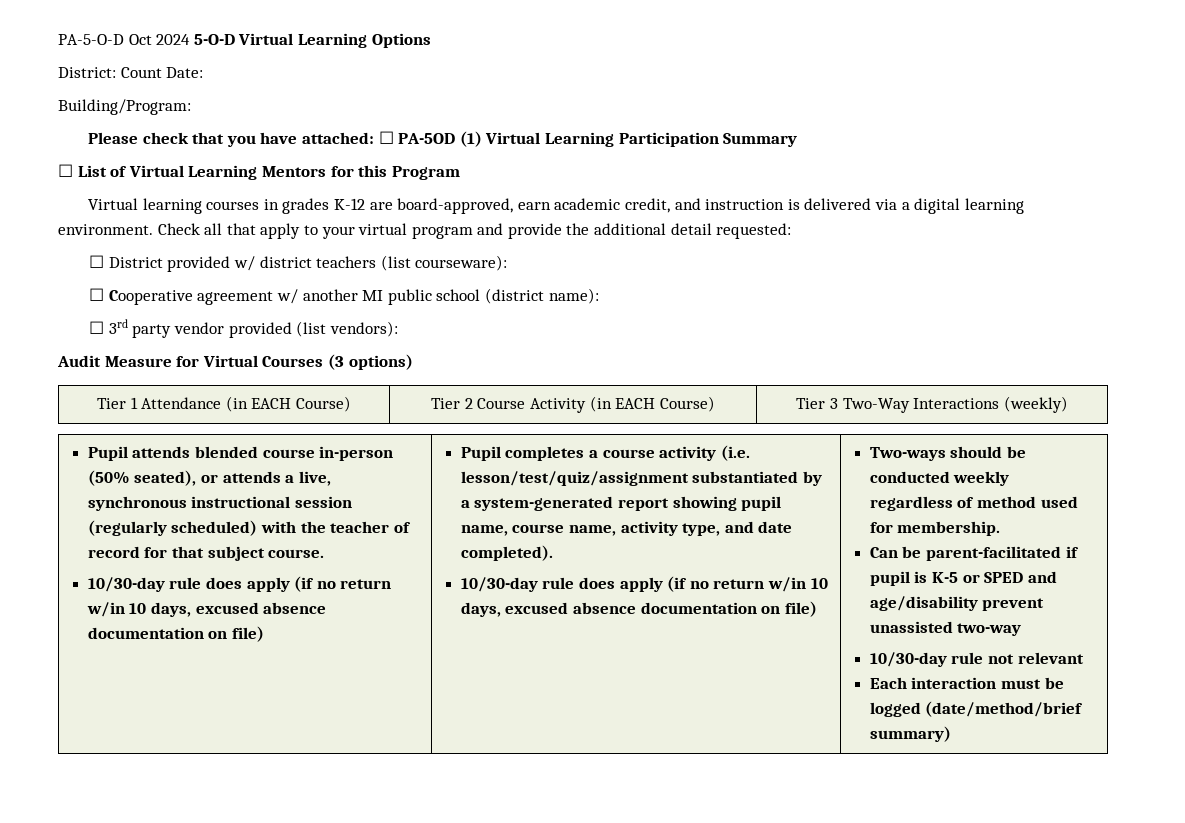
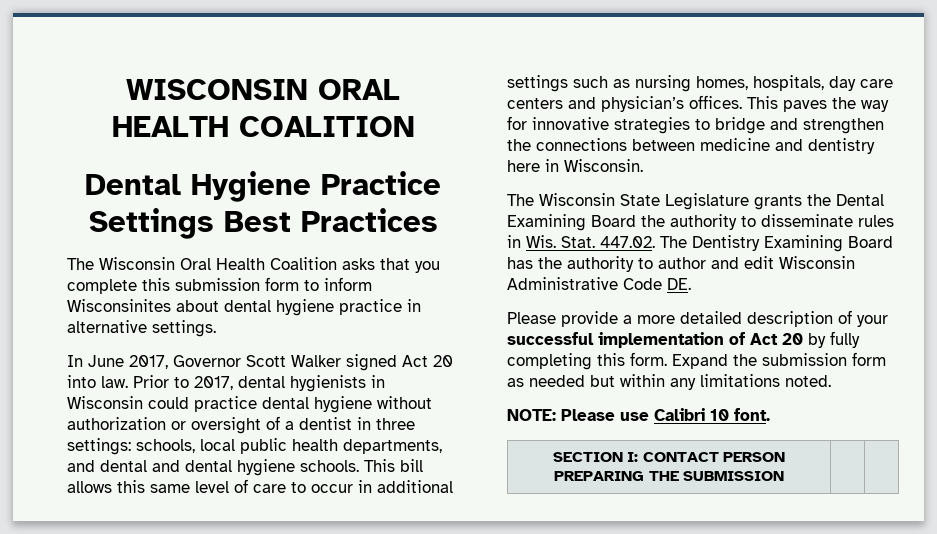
[58,33,431,48] [58,67,204,78] [58,99,191,115] [88,131,798,147] [58,164,460,180] [88,198,1024,214] [58,223,792,239] [89,255,508,272] [89,288,599,305] [89,319,398,338] [57,354,413,370] [97,396,351,412] [431,396,715,413] [796,396,1068,413] [87,446,394,461] [87,470,331,486] [87,496,353,511] [87,520,411,536] [87,546,325,561] [87,576,392,592] [86,602,327,617] [87,626,265,642] [460,445,750,461] [460,471,823,486] [460,496,782,511] [460,521,793,536] [460,545,553,561] [460,576,828,592] [460,601,817,617] [869,446,1027,461] [869,471,1010,486] [869,496,1078,511] [869,521,1001,536] [869,546,1079,561] [869,571,1057,586] [869,596,1045,611] [869,621,1022,636] [869,652,1084,667] [869,677,1064,689] [869,701,1084,717] [869,726,951,742] PA-5-O-D Oct 2024 5-O-D Virtual Learning Options // District: Count Date: // Building/Program: // Please check that you have attached: ☐ PA-5OD (1) Virtual Learning Participation Summary // ☐ List of Virtual Learning Mentors for this Program // Virtual learning courses in grades K-12 are board-approved, earn academic credit, and instruction is delivered via a digital learning environment. Check all that apply to your virtual program and provide the additional detail requested: // ☐ District provided w/ district teachers (list courseware): // ☐ Cooperative agreement w/ another MI public school (district name): // ☐ 3rd party vendor provided (list vendors): // Audit Measure for Virtual Courses (3 options) // Tier 1 Attendance (in EACH Course) | Tier 2 Course Activity (in EACH Course) | Tier 3 Two-Way Interactions (weekly) // Pupil attends blended course in-person (50% seated), or attends a live, synchronous instructional session (regularly scheduled) with the teacher of record for that subject course. // 10/30-day rule does apply (if no return w/in 10 days, excused absence documentation on file) | Pupil completes a course activity (i.e. lesson/test/quiz/assignment substantiated by a system-generated report showing pupil name, course name, activity type, and date completed). // 10/30-day rule does apply (if no return w/in 10 days, excused absence documentation on file) | Two-ways should be conducted weekly regardless of method used for membership. // Can be parent-facilitated if pupil is K-5 or SPED and age/disability prevent unassisted two-way // 10/30-day rule not relevant // Each interaction must be logged (date/method/brief summary) -> [126,79,400,100] [111,116,415,137] [85,171,441,202] [88,208,438,239] [67,257,440,273] [67,277,372,294] [67,299,421,316] [67,320,216,337] [67,354,453,371] [67,375,385,392] [67,396,432,413] [67,416,415,434] [67,438,442,455] [67,459,423,476] [67,479,453,493] [507,75,893,92] [507,95,889,112] [507,116,884,134] [507,138,875,154] [507,159,643,172] [507,193,884,210] [507,214,894,231] [507,235,893,252] [507,256,855,272] [507,277,691,290] [507,310,888,327] [507,331,860,348] [507,352,886,370] [507,374,831,390] [507,408,770,421] [553,452,785,462] [554,471,784,481] WISCONSIN ORAL HEALTH COALITION // Dental Hygiene Practice Settings Best Practices // The Wisconsin Oral Health Coalition asks that you complete this submission form to inform Wisconsinites about dental hygiene practice in alternative settings. // In June 2017, Governor Scott Walker signed Act 20 into law. Prior to 2017, dental hygienists in Wisconsin could practice dental hygiene without authorization or oversight of a dentist in three settings: schools, local public health departments, and dental and dental hygiene schools. This bill allows this same level of care to occur in additional settings such as nursing homes, hospitals, day care centers and physician’s offices. This paves the way for innovative strategies to bridge and strengthen the connections between medicine and dentistry here in Wisconsin. // The Wisconsin State Legislature grants the Dental Examining Board the authority to disseminate rules in Wis. Stat. 447.02. The Dentistry Examining Board has the authority to author and edit Wisconsin Administrative Code DE. // Please provide a more detailed description of your successful implementation of Act 20 by fully completing this form. Expand the submission form as needed but within any limitations noted. // NOTE: Please use Calibri 10 font. // SECTION I: CONTACT PERSON PREPARING THE SUBMISSION | |

